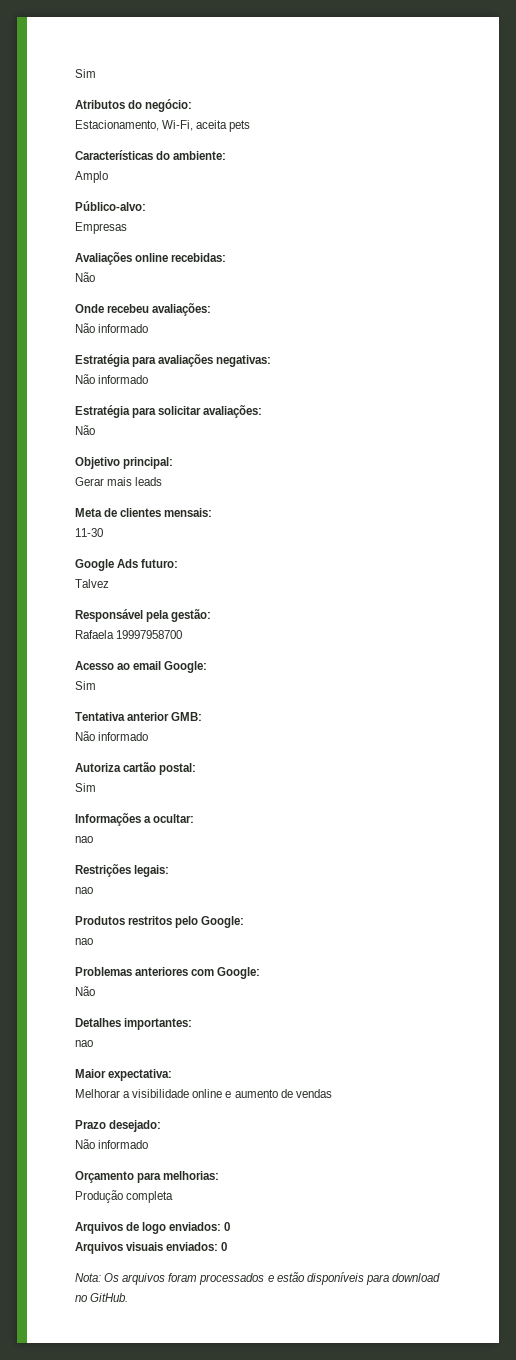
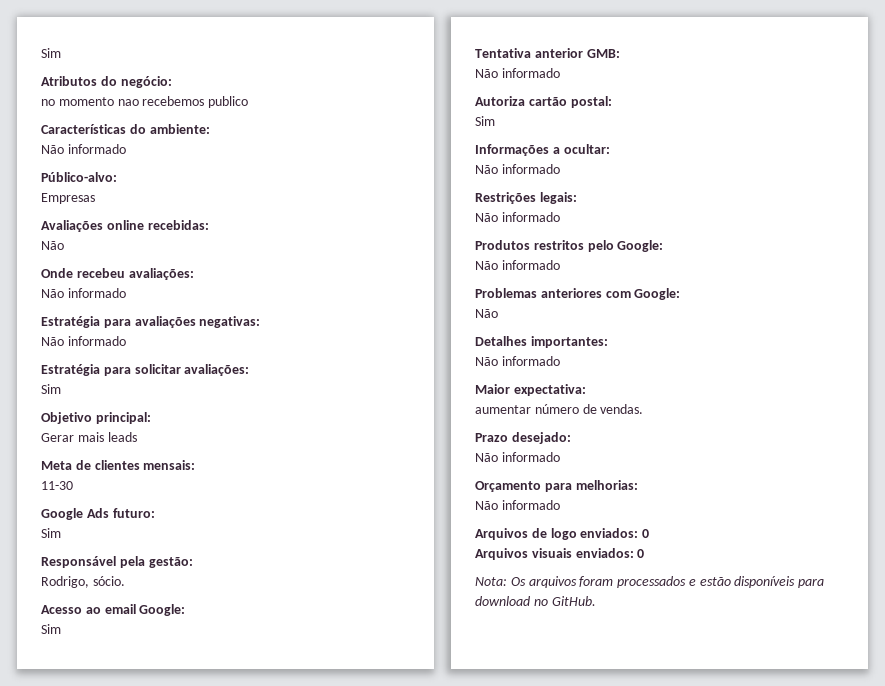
[75,120,251,132] Estacionamento, Wi-Fi, aceita pets -> [41,96,249,108] no momento nao recebemos publico
[75,171,108,183] Amplo -> [41,144,126,154] Não informado
[75,425,95,435] Não -> [41,384,61,394] Sim
[75,579,109,588] Talvez -> [41,528,61,538] Sim
[75,630,183,639] Rafaela 19997958700 -> [41,576,125,588] Rodrigo, sócio.
[75,836,93,843] nao -> [475,164,560,174] Não informado
[75,887,93,894] nao -> [475,212,560,222] Não informado
[75,938,93,945] nao -> [475,260,560,270] Não informado
[75,1040,93,1047] nao -> [475,356,560,366] Não informado
[75,1089,332,1098] Melhorar a visibilidade online e aumento de vendas -> [475,404,644,414] aumentar número de vendas.
[75,1190,174,1203] Produção completa -> [475,500,560,510] Não informado

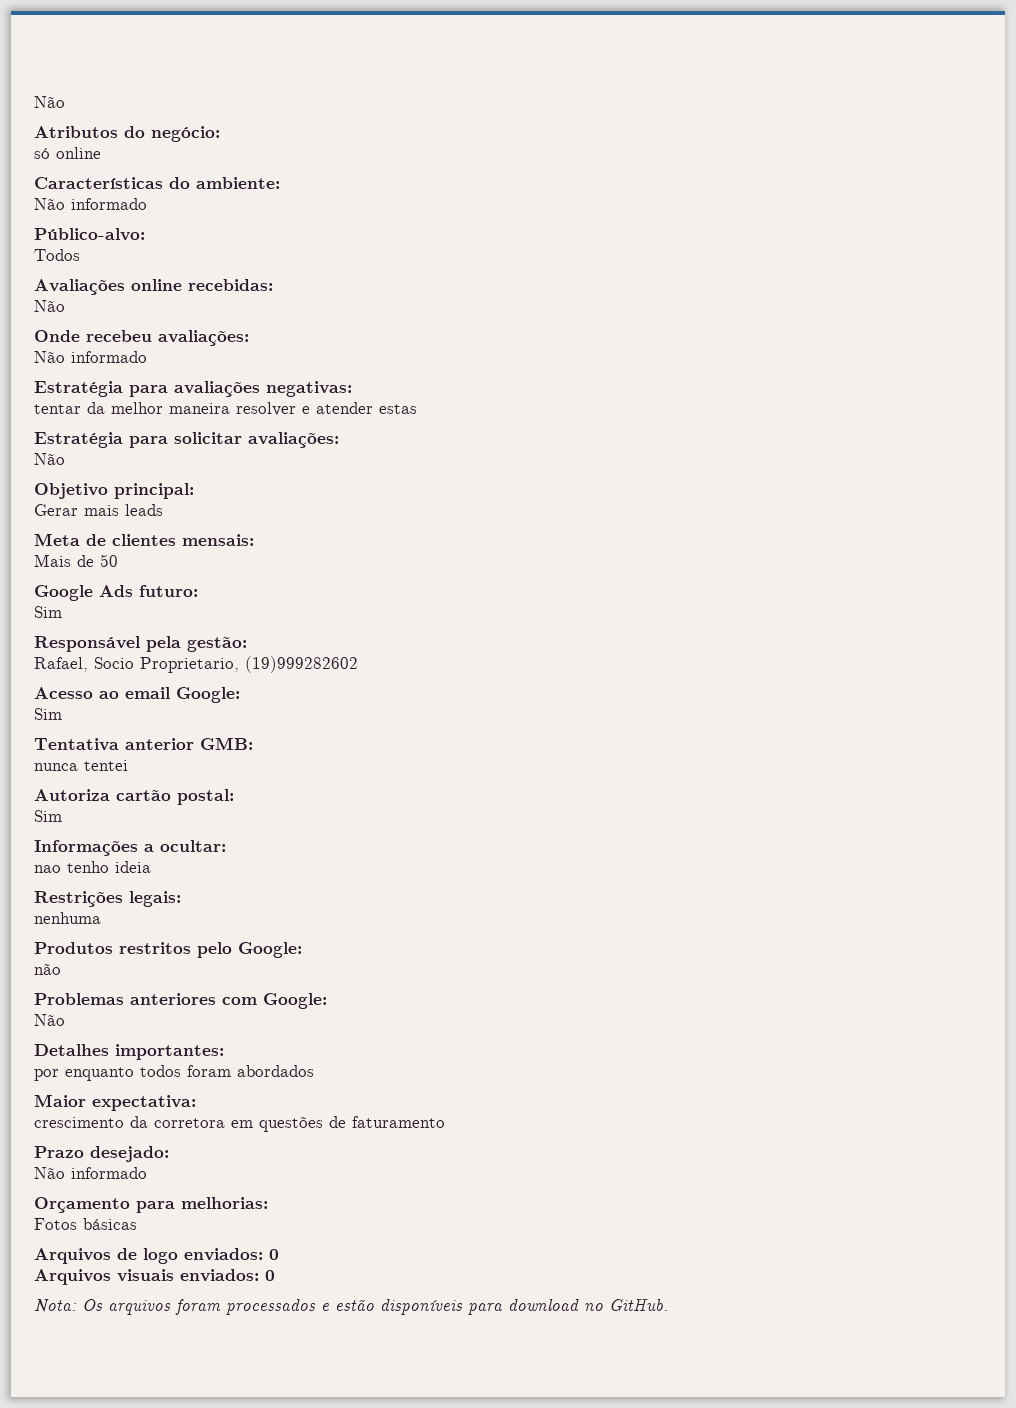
[41,48,61,58] Sim -> [34,96,65,108] Não
[41,96,249,108] no momento nao recebemos publico -> [34,147,101,159] só online
[41,193,95,204] Empresas -> [34,249,80,261] Todos
[41,336,126,346] Não informado -> [34,402,417,416] tentar da melhor maneira resolver e atender estas
[41,384,61,394] Sim -> [34,453,65,465] Não
[41,481,73,490] 11-30 -> [34,554,118,567] Mais de 50
[41,576,125,588] Rodrigo, sócio. -> [34,656,358,673] Rafael, Socio Proprietario, (19)999282602
[475,68,560,78] Não informado -> [34,760,128,771] nunca tentei
[475,164,560,174] Não informado -> [34,861,151,873] nao tenho ideia
[475,212,560,222] Não informado -> [34,912,101,924] nenhuma
[475,260,560,270] Não informado -> [34,963,61,975] não
[475,356,560,366] [475,384,586,396] [475,404,644,414] Não informado // Maior expectativa: // aumentar número de vendas. -> [34,1065,314,1081] [34,1094,196,1111] [34,1116,445,1132] por enquanto todos foram abordados // Maior expectativa: // crescimento da corretora em questões de faturamento
[475,500,560,510] Não informado -> [34,1218,137,1230] Fotos básicas

